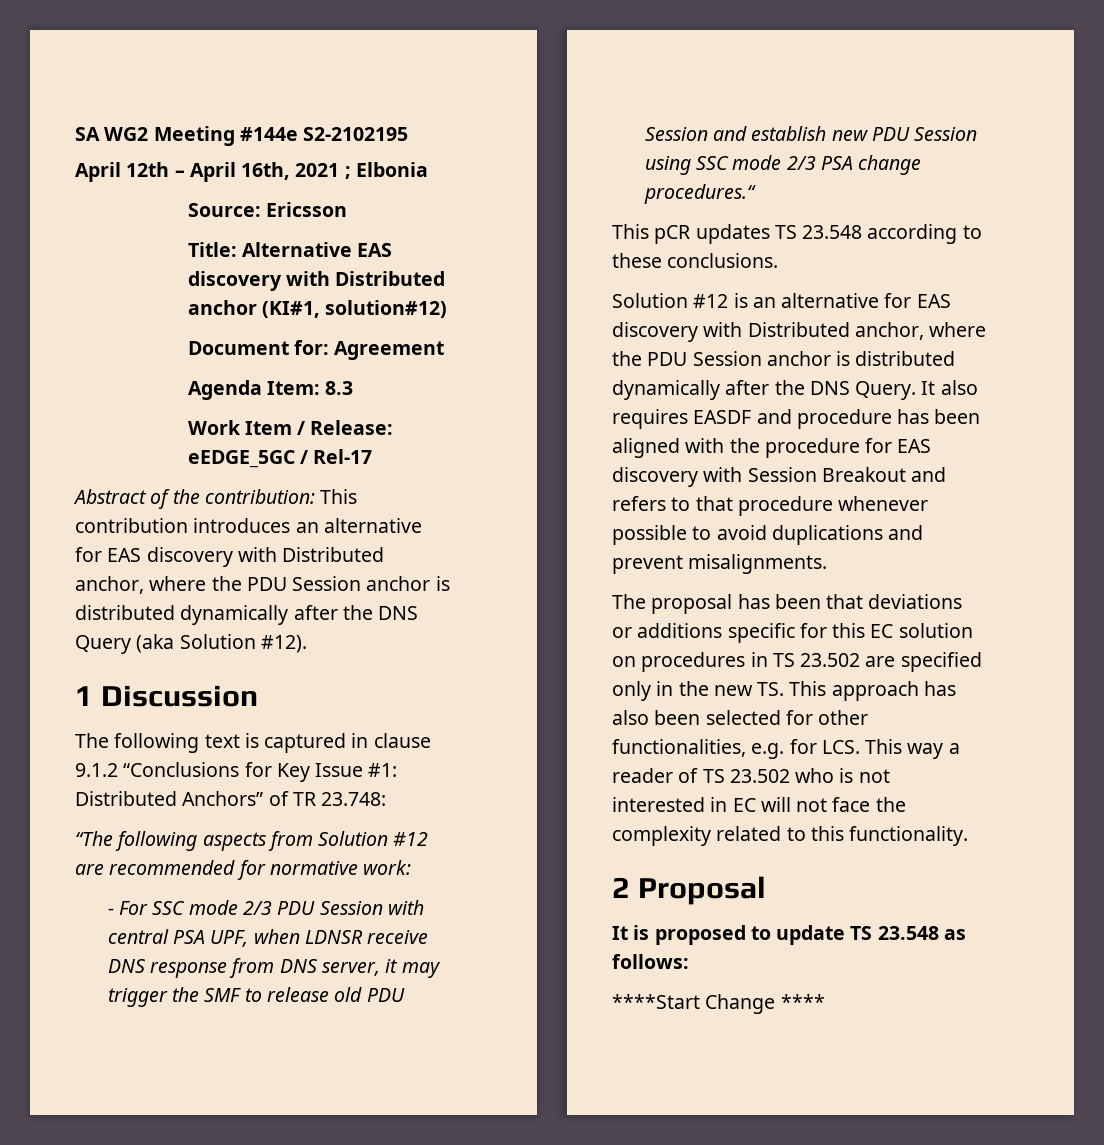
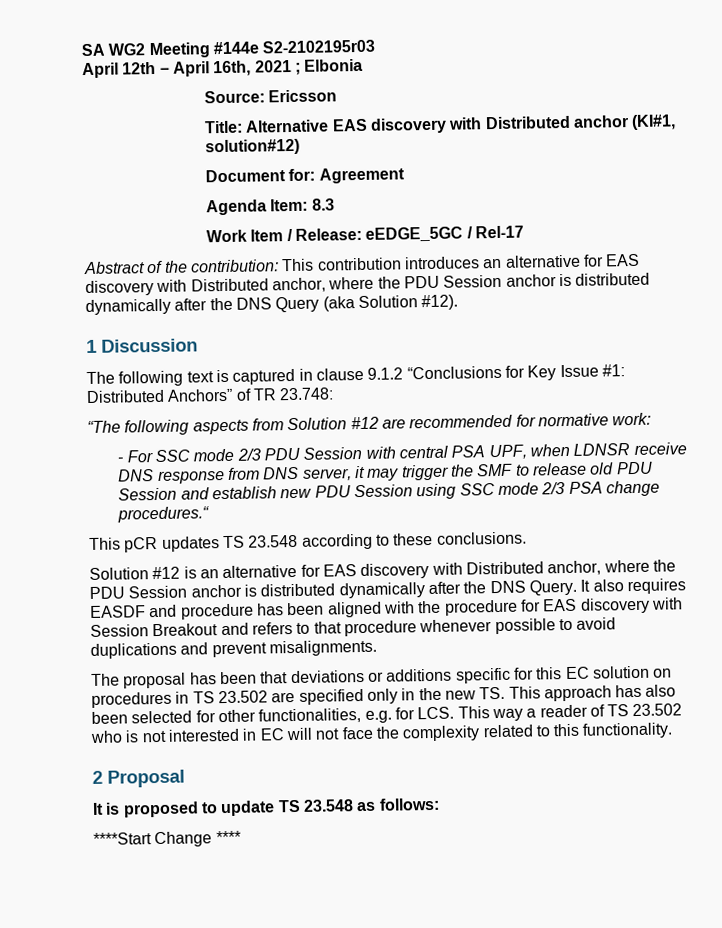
[303,127,409,141] S2-2102195 -> [262,39,376,54] S2-2102195r03

